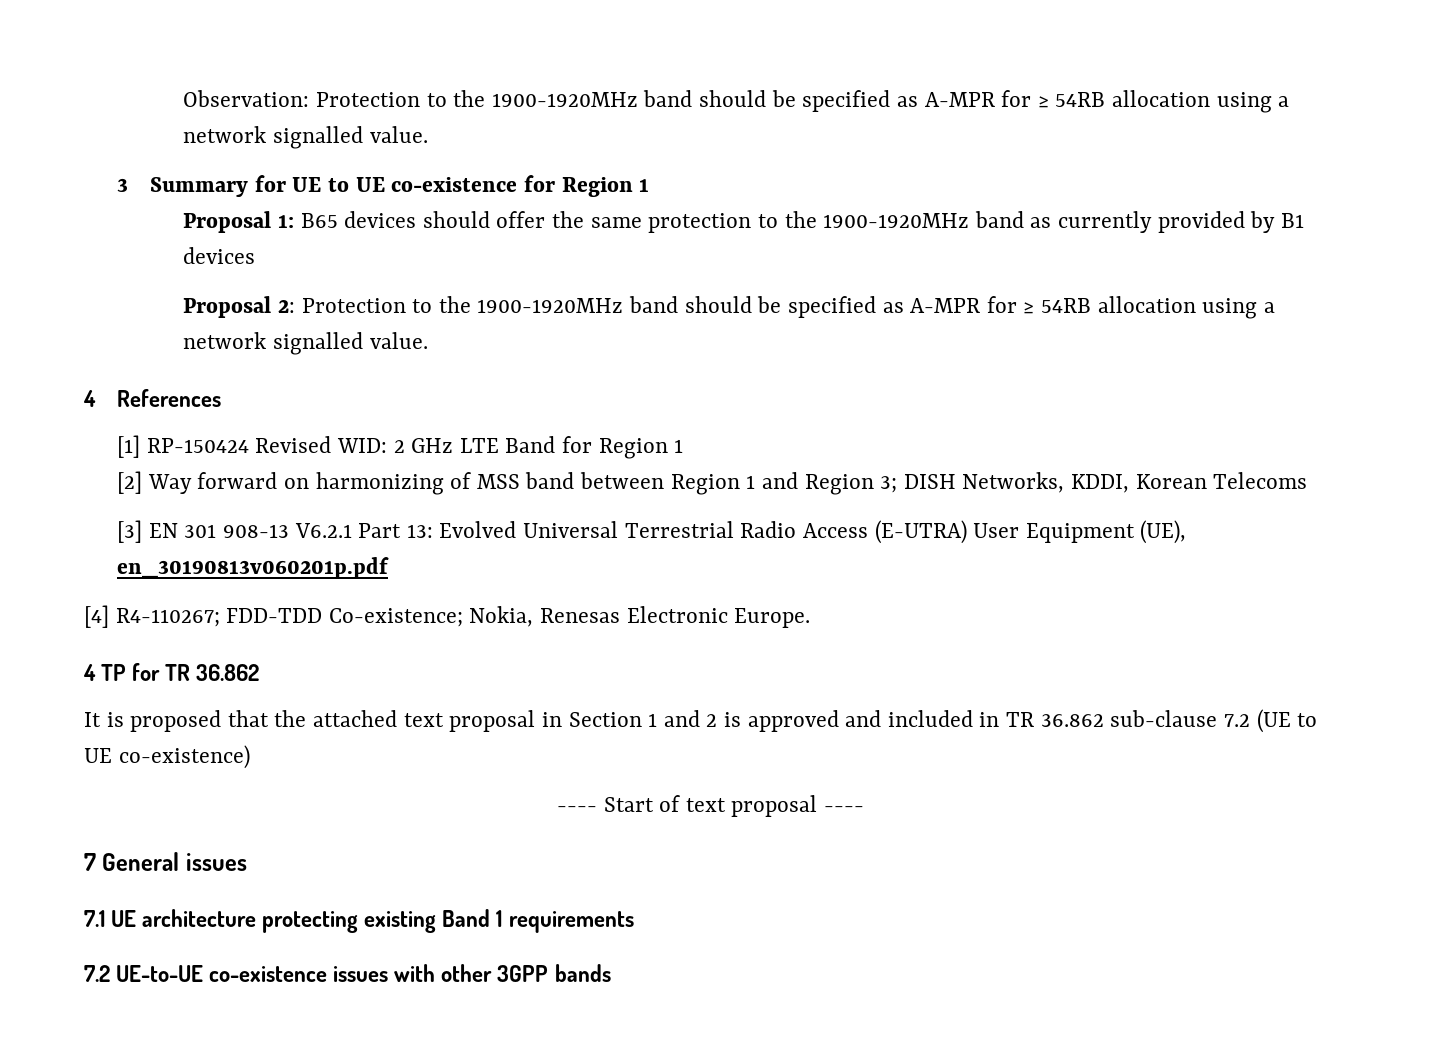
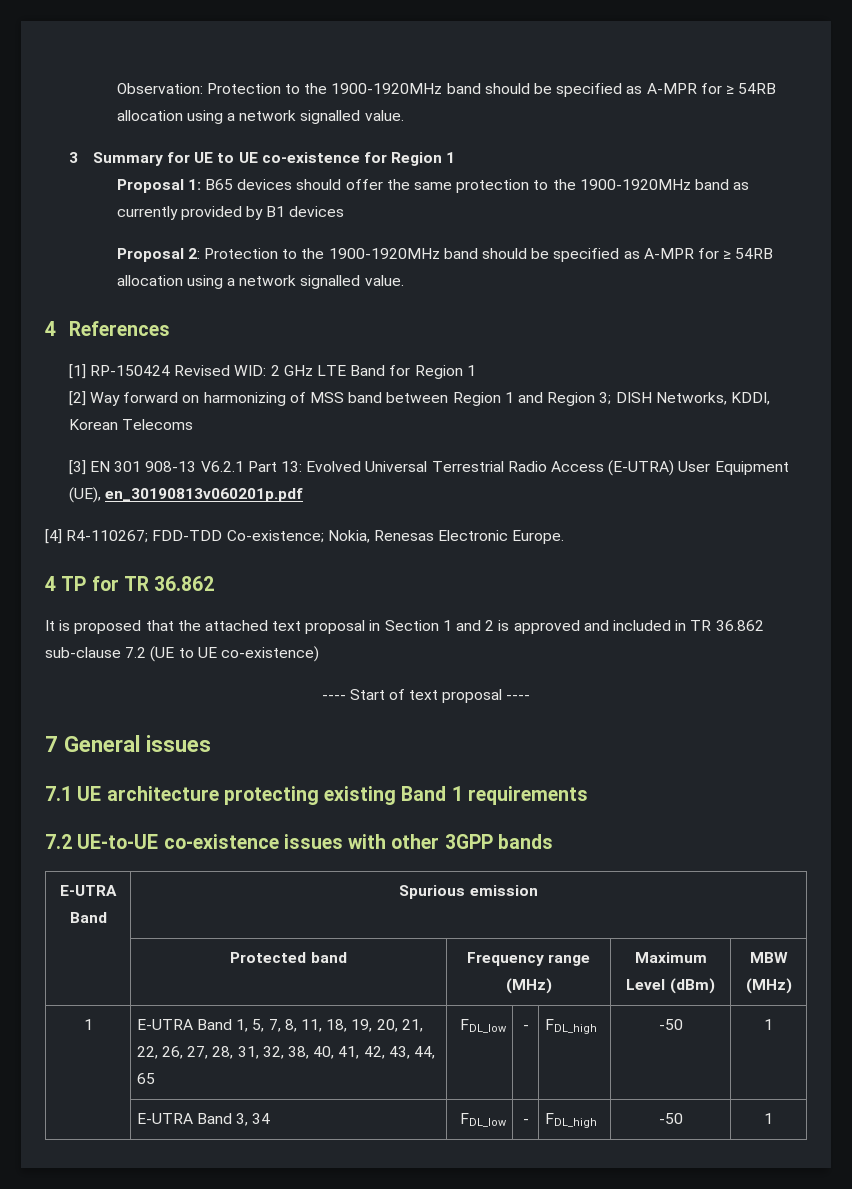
(611, 973) none -> [60,885,117,896] [69,912,107,923] [399,885,538,899] [230,952,347,963] [466,952,591,966] [505,978,552,994] [634,952,707,963] [626,978,715,994] [749,952,788,963] [745,978,792,994] [83,1019,93,1030] [136,1019,423,1032] [136,1046,435,1059] [136,1073,155,1084] [460,1019,508,1033] [522,1025,529,1030] [544,1019,597,1034] [658,1019,683,1030] [764,1019,773,1030] [136,1113,271,1126] [460,1113,508,1127] [522,1119,529,1124] [544,1113,597,1128] [658,1113,683,1124] [764,1113,773,1124] // E-UTRA Band | Spurious emission // | Protected band | Frequency range (MHz) | Maximum Level (dBm) | MBW (MHz) // 1 | E-UTRA Band 1, 5, 7, 8, 11, 18, 19, 20, 21, 22, 26, 27, 28, 31, 32, 38, 40, 41, 42, 43, 44, 65 | FDL_low | - | FDL_high | -50 | 1 // | E-UTRA Band 3, 34 | FDL_low | - | FDL_high | -50 | 1

